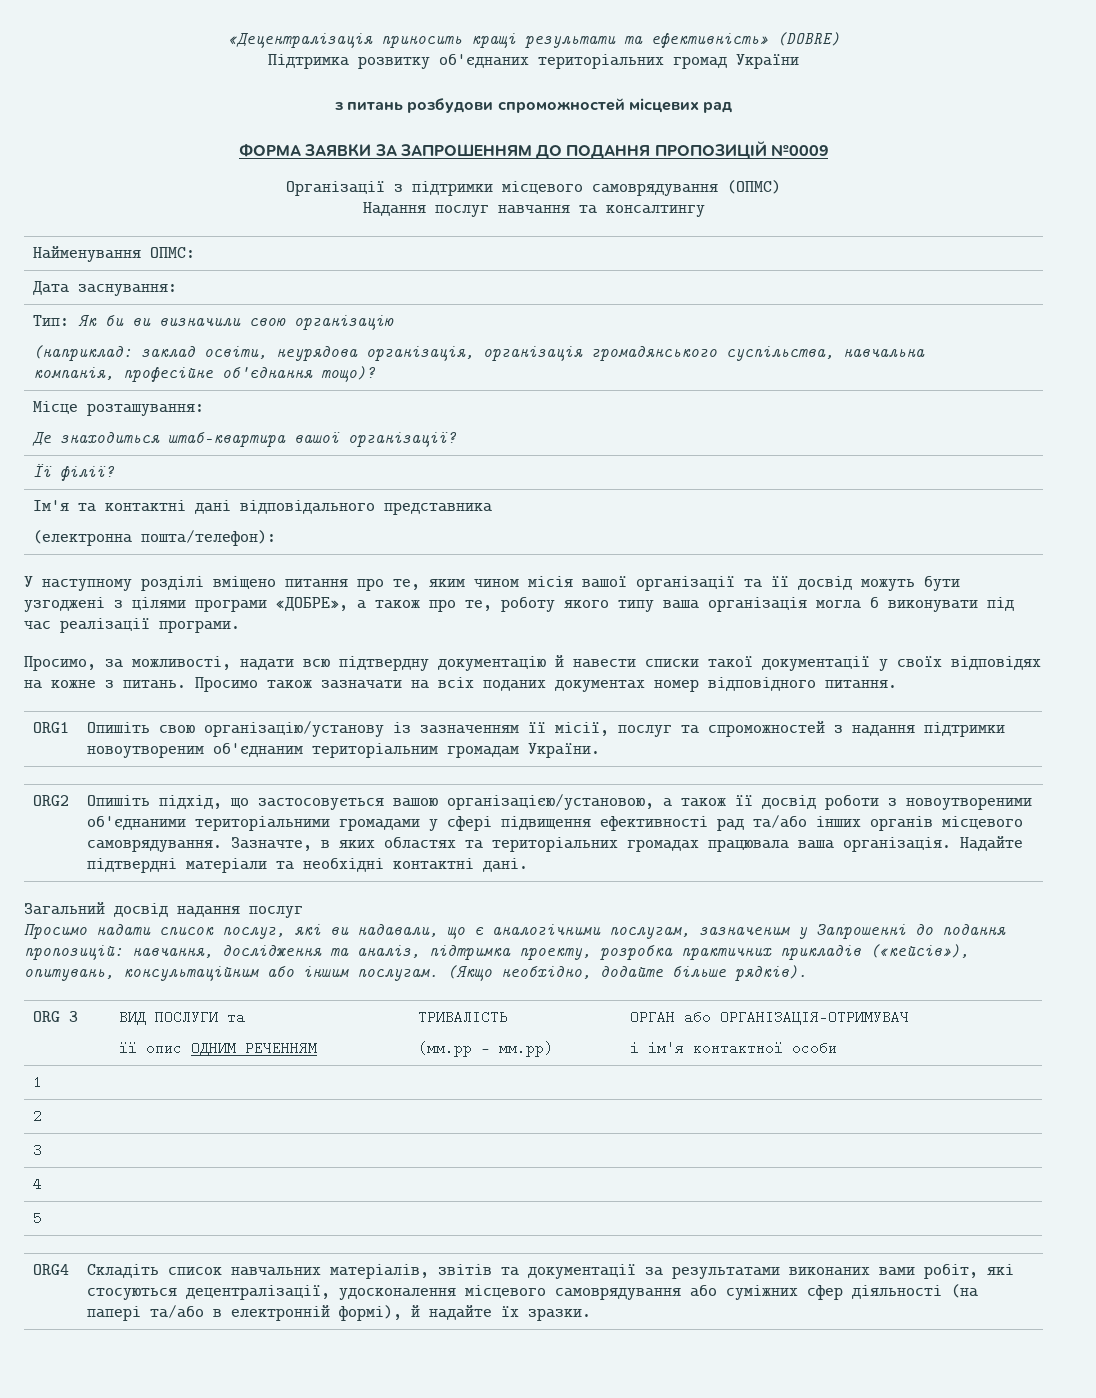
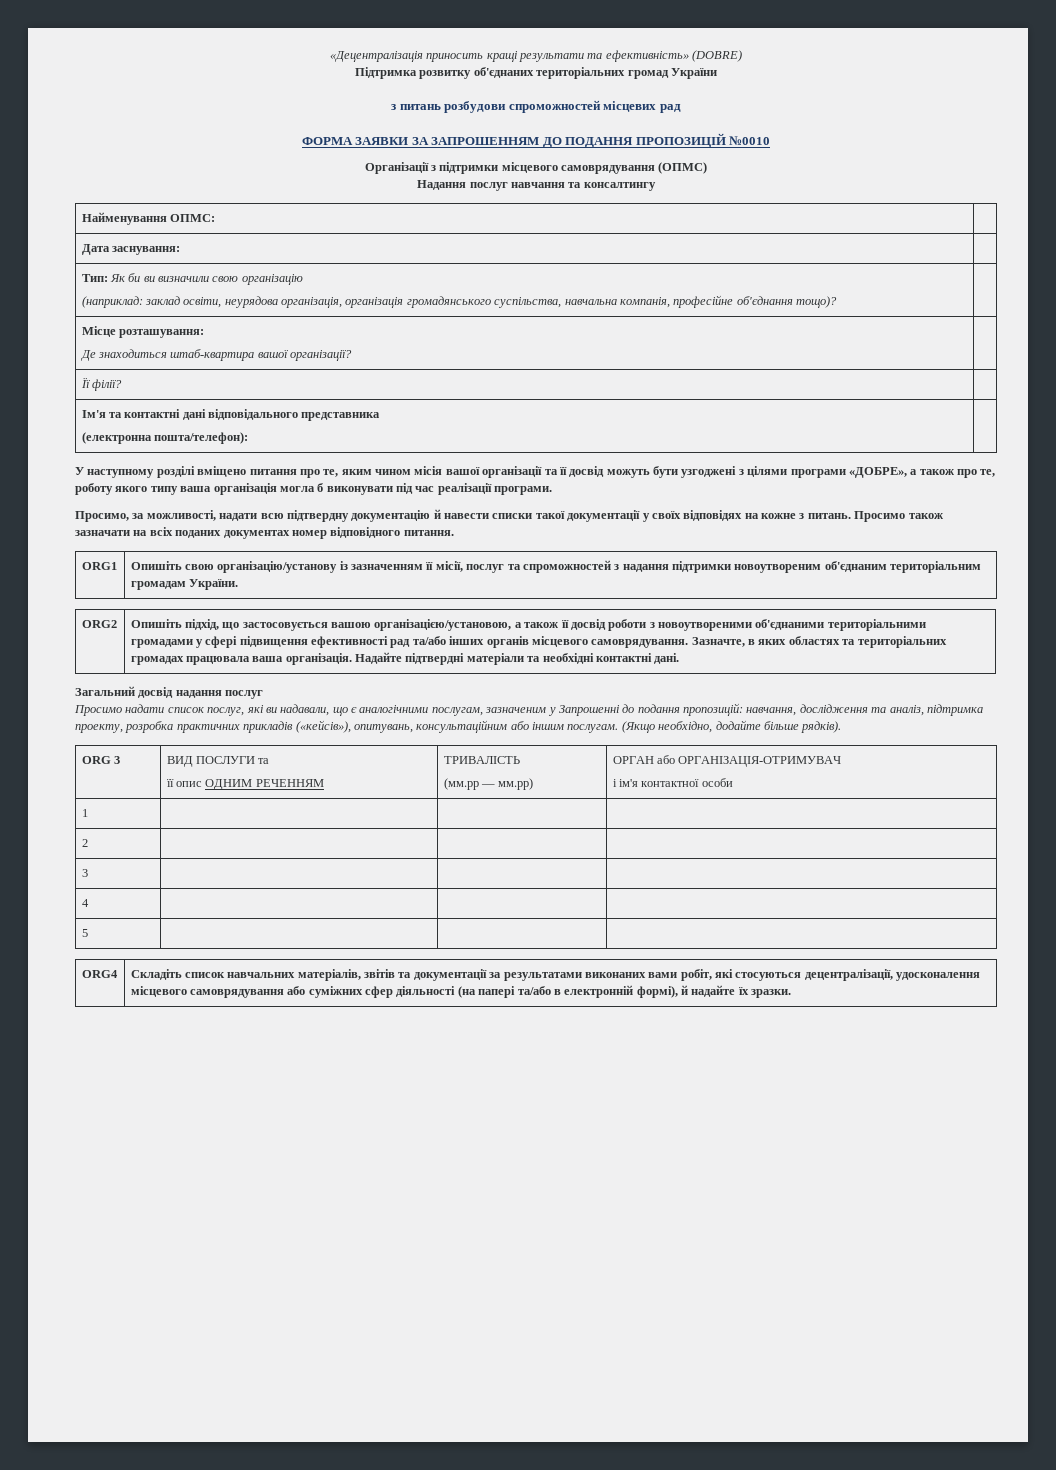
[771,144,829,156] №0009 -> [729,136,771,145] №0010

